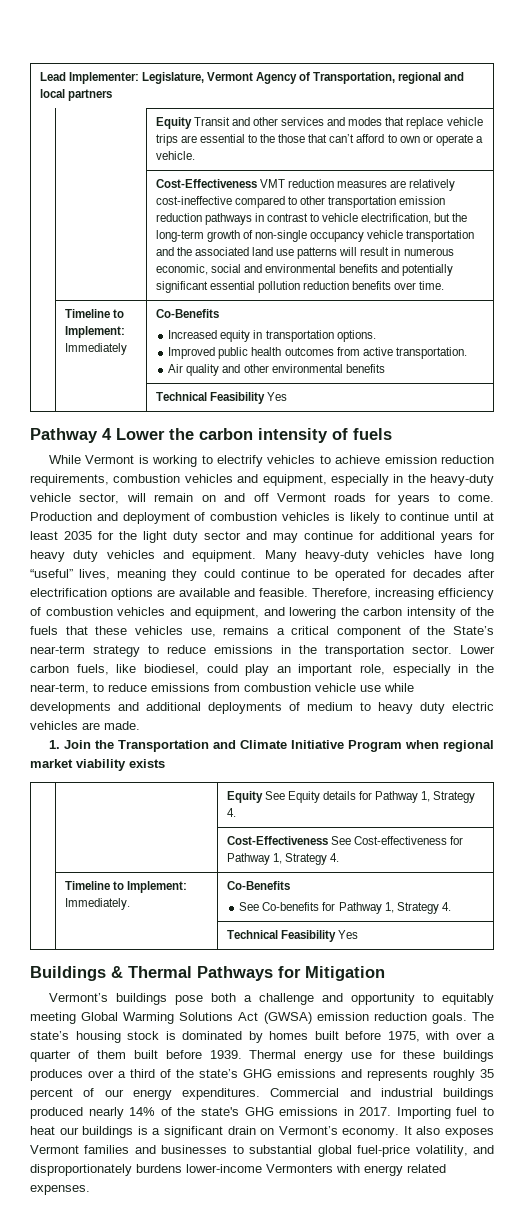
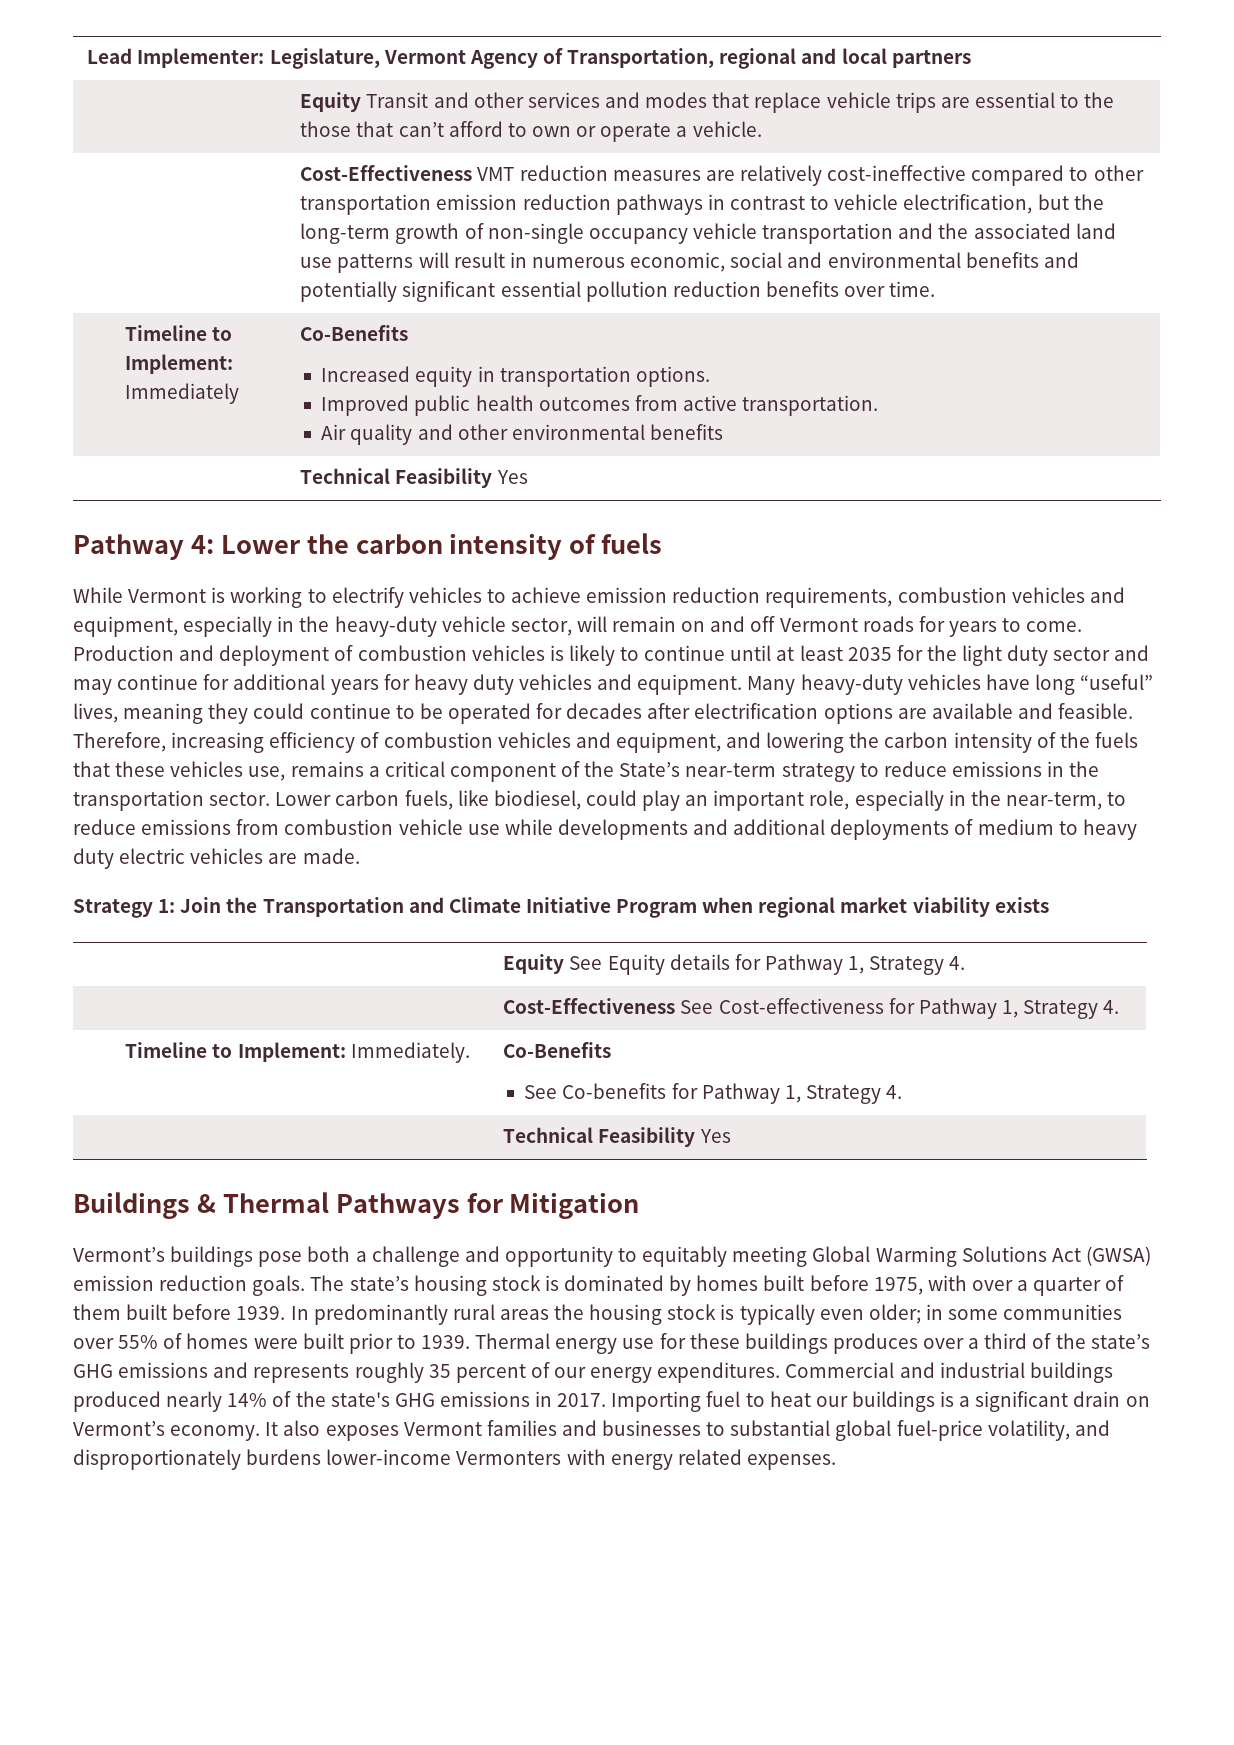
[102,428,112,440] 4 -> [190,535,214,554] 4:
[48,740,60,749] 1. -> [73,899,176,918] Strategy 1:
(242, 1054) none -> [290,1304,1123,1325] [73,1333,471,1354] In predominantly rural areas the housing stock is typically even older; in some communities over 55% of homes were built prior to 1939.

